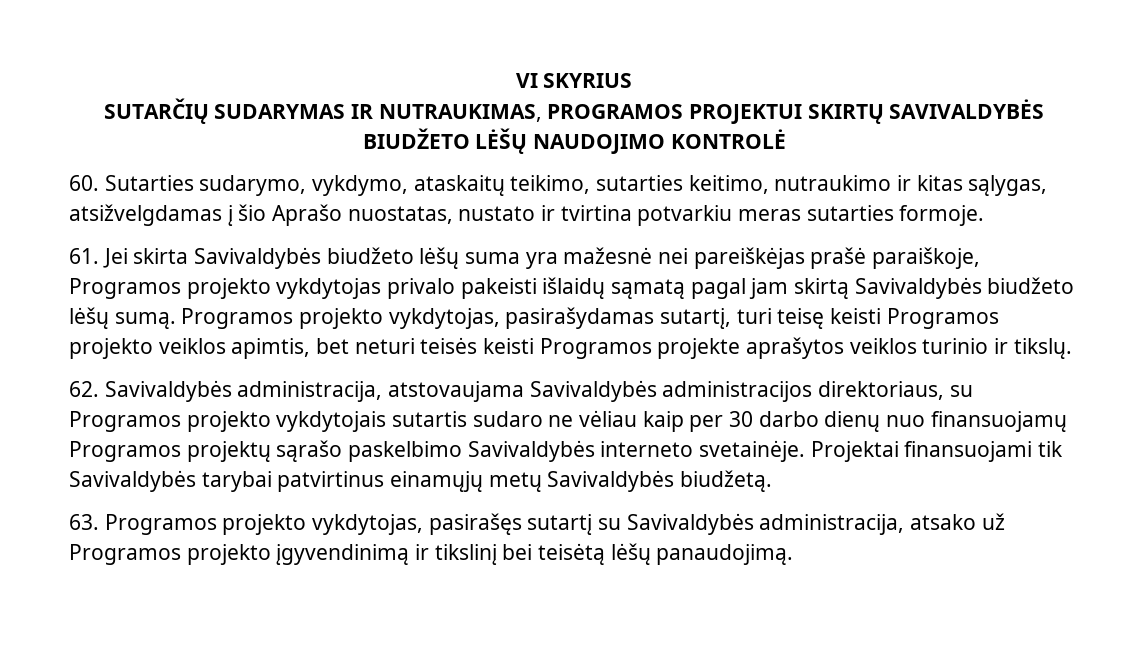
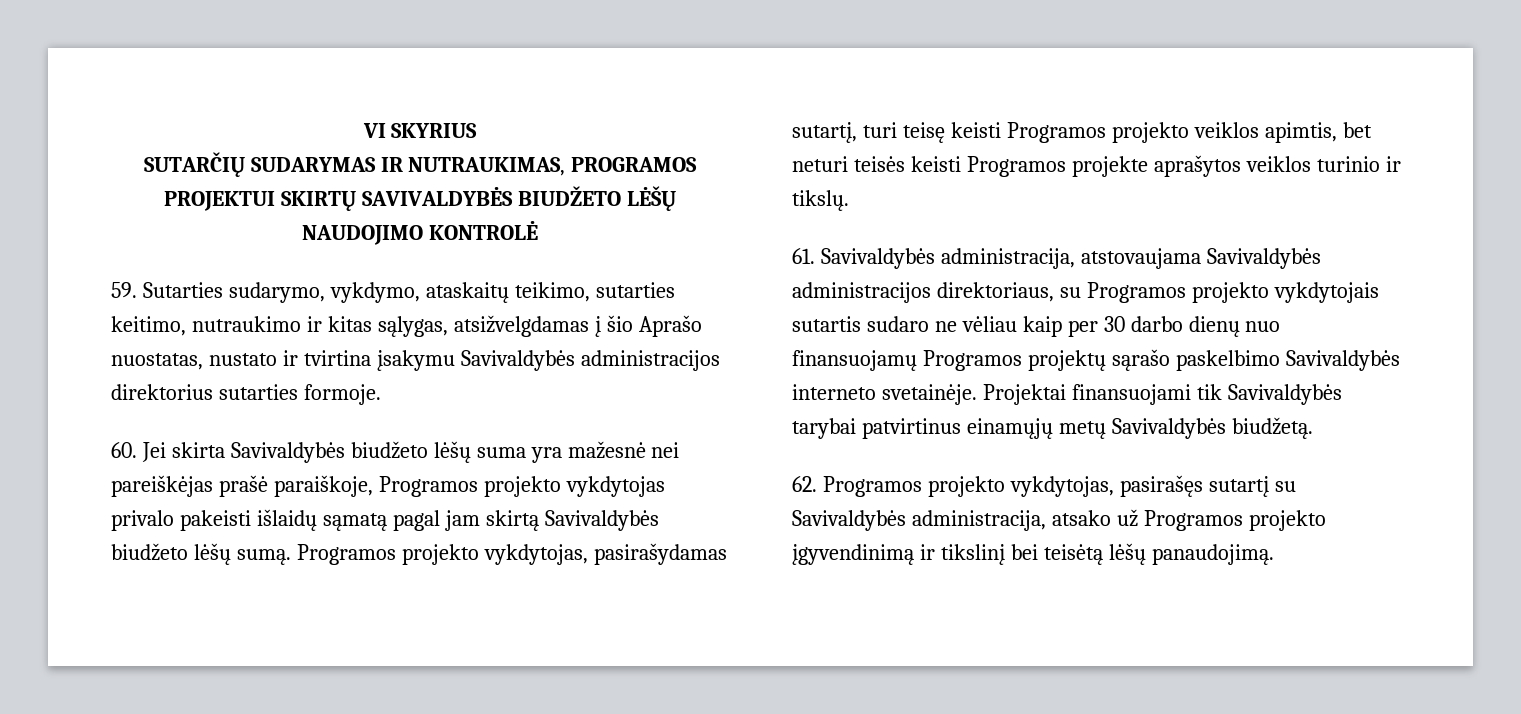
[69,175,99,191] 60. -> [111,282,137,298] 59.
[637,205,802,226] potvarkiu meras -> [376,350,720,371] [111,384,213,400] įsakymu Savivaldybės administracijos direktorius
[69,248,99,264] 61. -> [111,442,137,458] 60.
[69,381,99,397] 62. -> [792,248,815,264] 61.
[69,514,99,530] 63. -> [792,476,817,492] 62.

